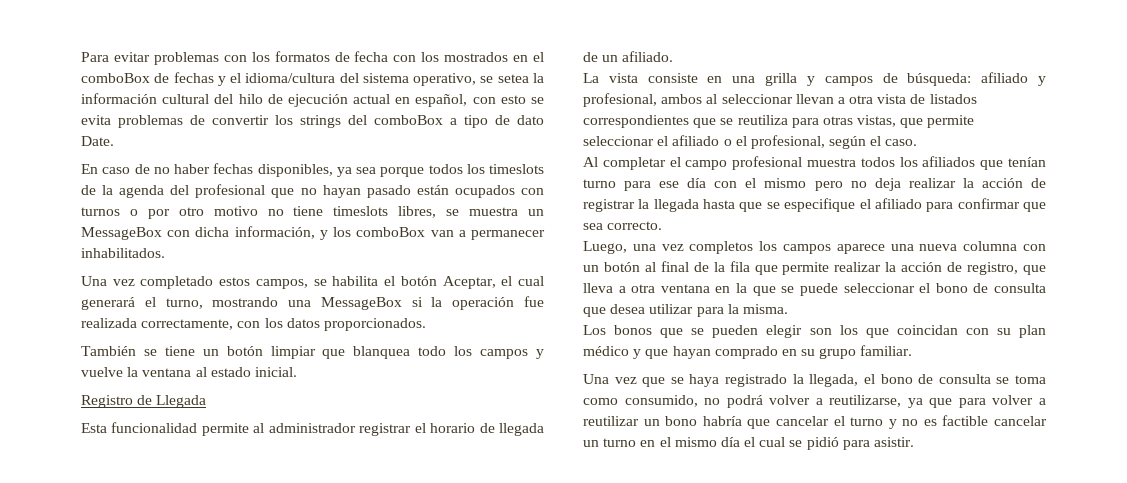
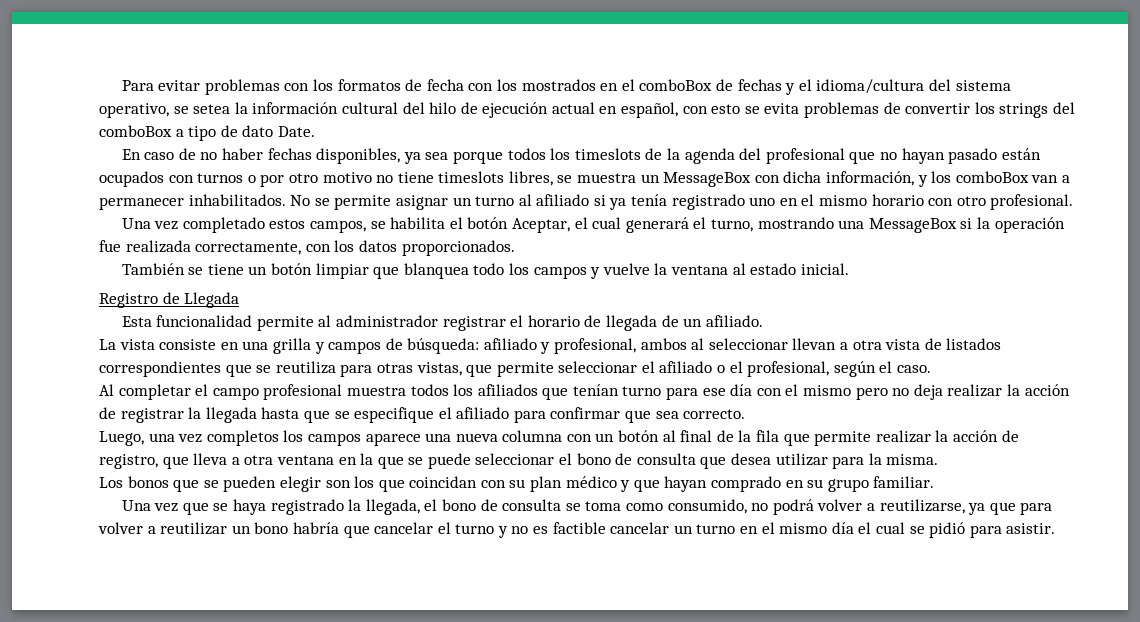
(165, 253) none -> [290,194,1074,210] No se permite asignar un turno al afiliado si ya tenía registrado uno en el mismo horario con otro profesional.

